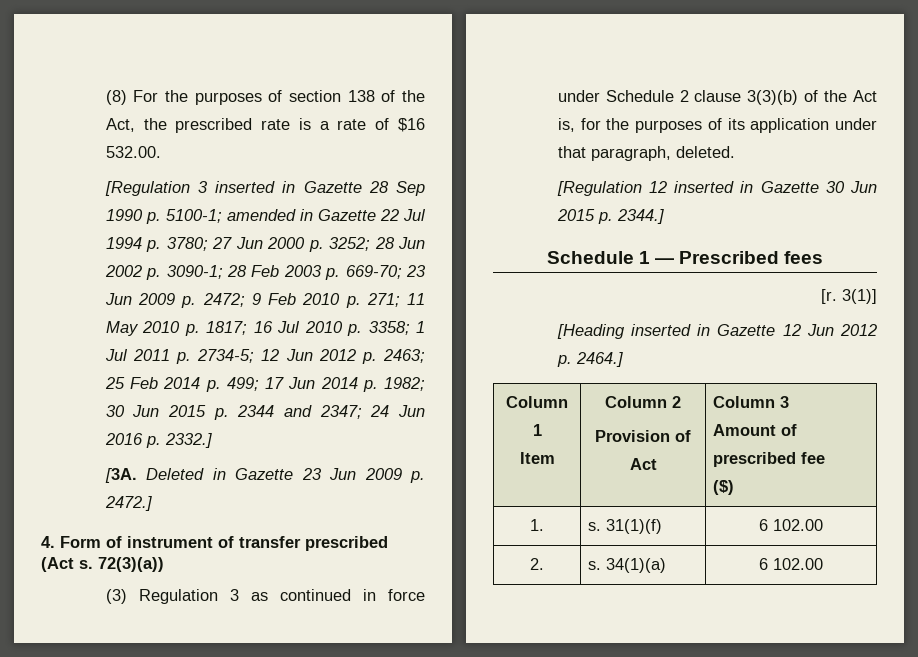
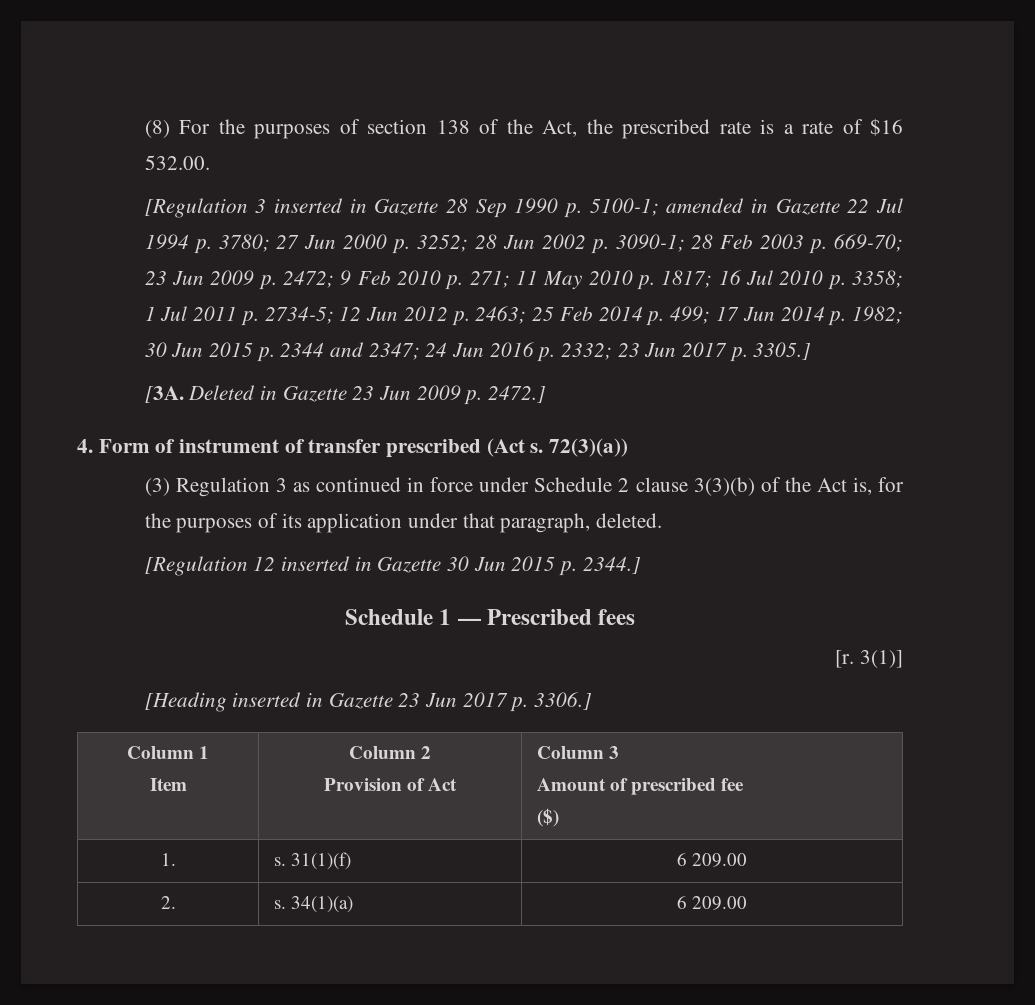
[164,433,212,448] 2332.] -> [561,342,812,362] 2332; 23 Jun 2017 p. 3305.]
[782,324,877,336] [556,352,623,367] 12 Jun 2012 p. 2464.] -> [398,692,593,712] 23 Jun 2017 p. 3306.]
[773,519,823,531] 102.00 -> [692,853,748,867] 209.00
[773,558,823,570] 102.00 -> [692,896,748,910] 209.00

